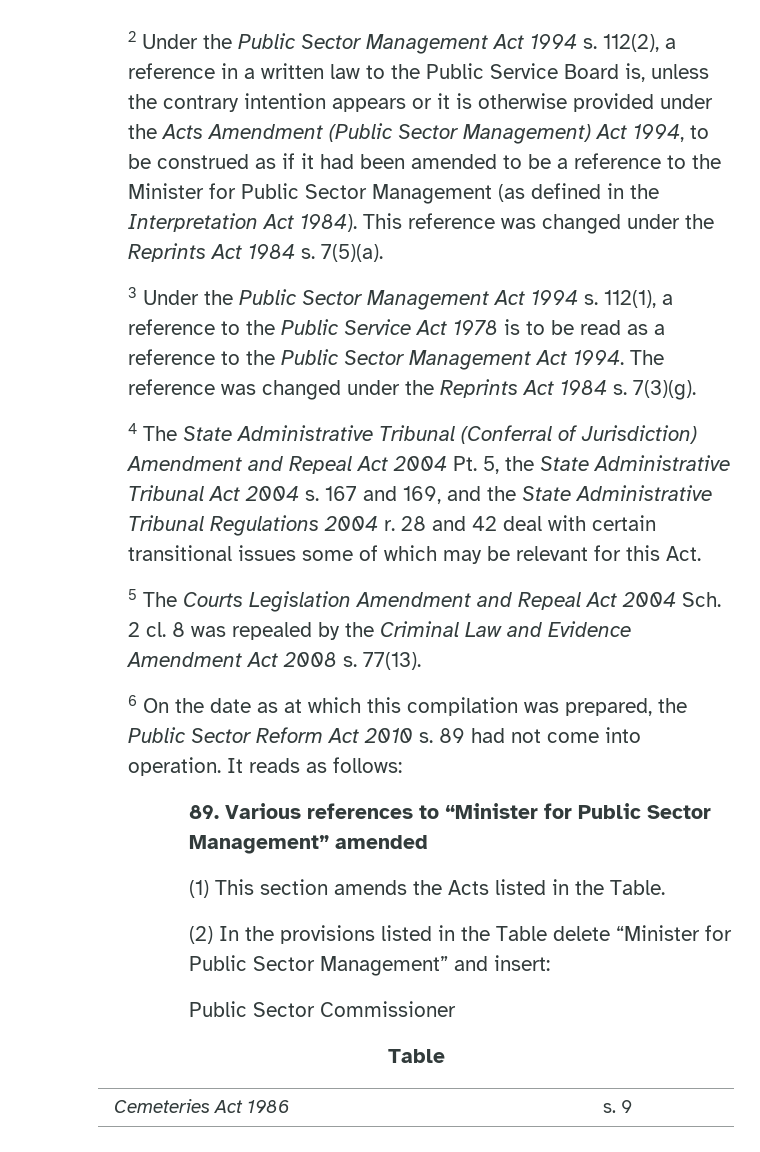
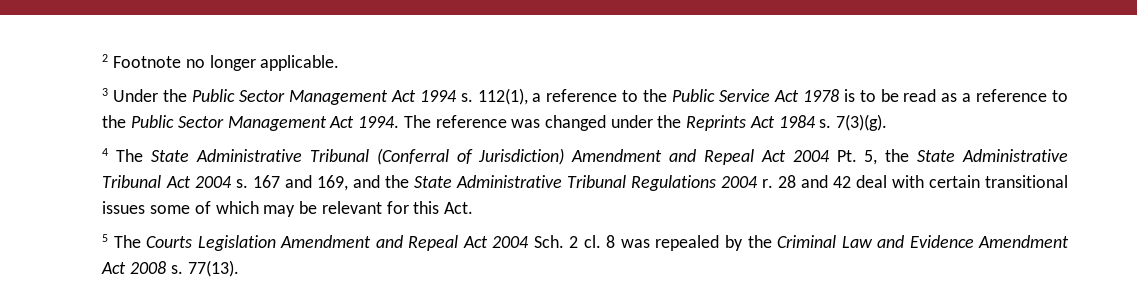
[128,31,677,54] [128,63,710,82] [128,93,714,112] [128,123,710,144] [128,153,722,169] [128,183,660,204] [128,213,715,234] [128,243,384,262] 2 Under the Public Sector Management Act 1994 s. 112(2), a reference in a written law to the Public Service Board is, unless the contrary intention appears or it is otherwise provided under the Acts Amendment (Public Sector Management) Act 1994, to be construed as if it had been amended to be a reference to the Minister for Public Sector Management (as defined in the Interpretation Act 1984). This reference was changed under the Reprints Act 1984 s. 7(5)(a). -> [102,54,340,71] 2 Footnote no longer applicable.
[128,695,688,716] [128,727,642,743] [128,757,403,776] [189,803,712,819] [189,835,429,854] [189,879,666,898] [189,925,733,944] [189,955,551,976] [189,1001,457,1017] [387,1049,445,1063] [113,1099,290,1113] [602,1100,632,1113] // 6 On the date as at which this compilation was prepared, the Public Sector Reform Act 2010 s. 89 had not come into operation. It reads as follows: // 89. Various references to “Minister for Public Sector Management” amended // (1) This section amends the Acts listed in the Table. // (2) In the provisions listed in the Table delete “Minister for Public Sector Management” and insert: // Public Sector Commissioner // Table // Cemeteries Act 1986 | s. 9 -> (239, 268) none

